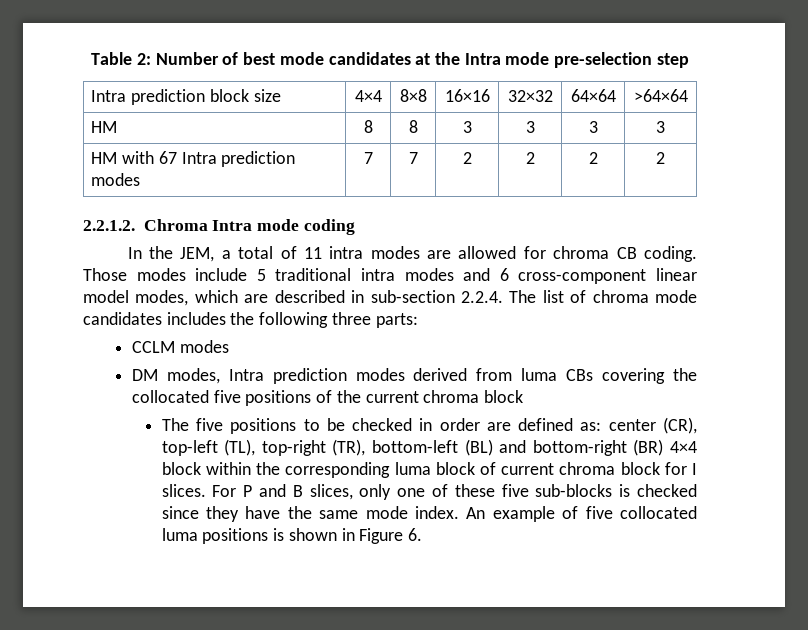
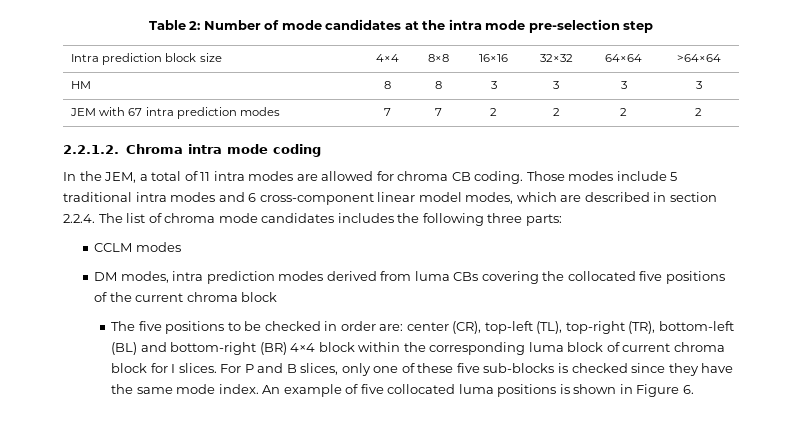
[243,52,276,65] best -> (280, 25) none
[464,53,501,65] Intra -> [448,19,482,30] intra
[91,152,118,164] HM -> [70,108,97,116] JEM
[181,152,217,164] Intra -> [145,107,174,116] intra
[212,220,253,231] Intra -> [187,144,222,154] intra
[370,290,455,303] sub-section -> [669,192,717,202] section
[228,369,264,381] Intra -> [172,271,204,281] intra
[486,418,602,431] are defined as: -> [379,324,404,331] are:

